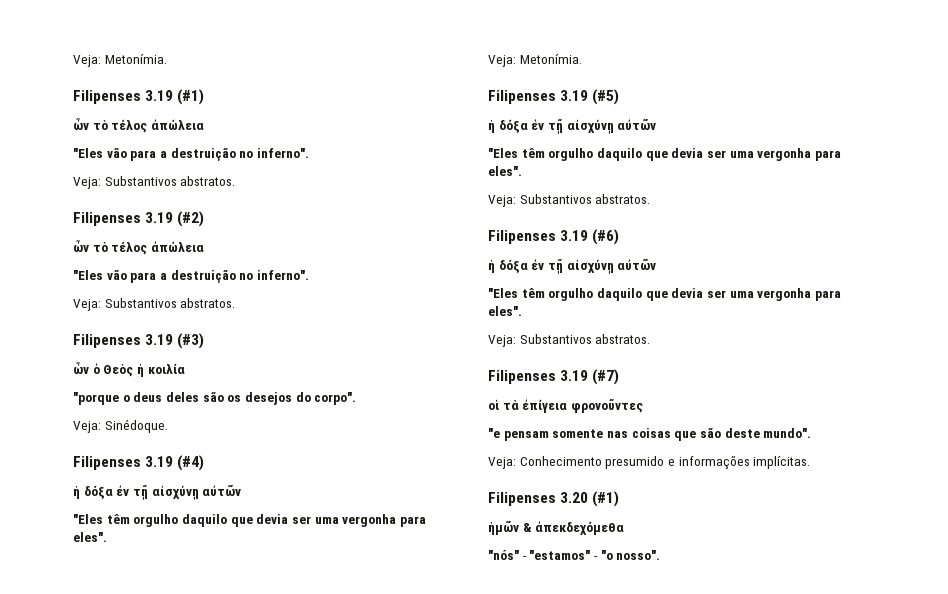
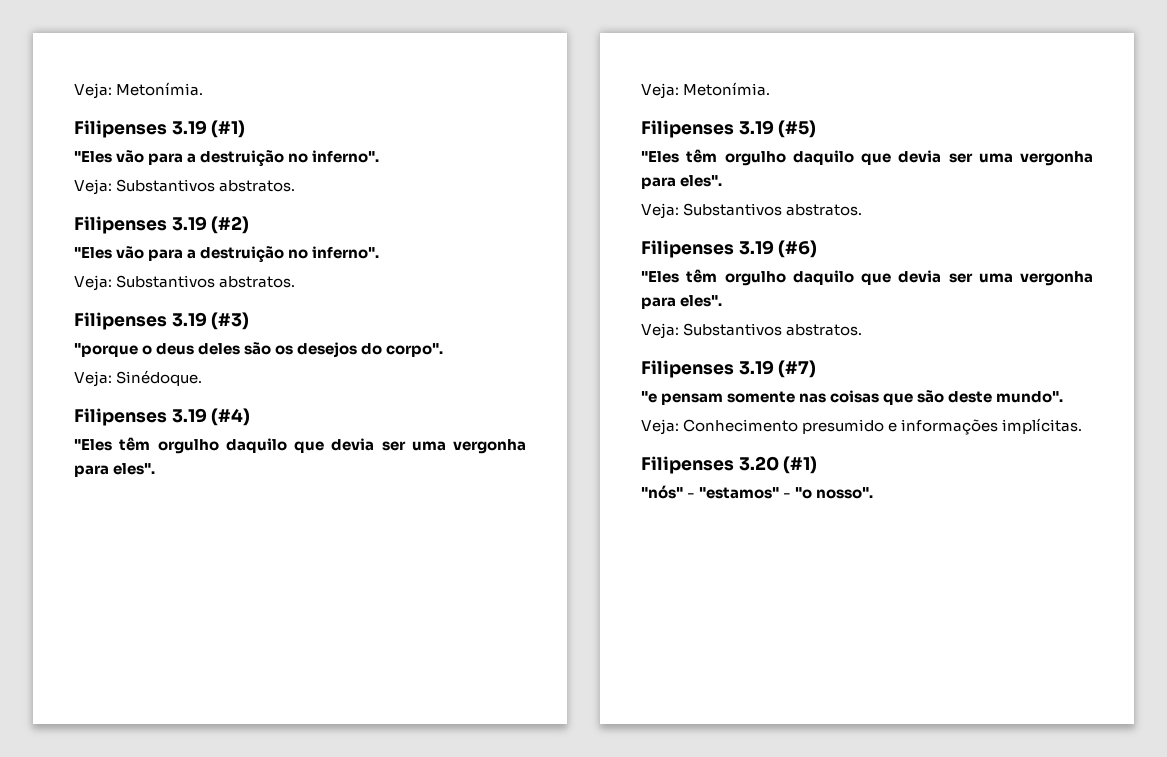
[73,118,204,133] // ὧν τὸ τέλος ἀπώλεια -> (246, 129) none
[73,240,204,255] // ὧν τὸ τέλος ἀπώλεια -> (250, 225) none
[73,362,185,377] // ὧν ὁ Θεὸς ἡ κοιλία -> (250, 321) none
[73,484,242,500] // ἡ δόξα ἐν τῇ αἰσχύνῃ αὐτῶν -> (251, 417) none
[488,118,657,134] // ἡ δόξα ἐν τῇ αἰσχύνῃ αὐτῶν -> (817, 129) none
[488,258,657,274] // ἡ δόξα ἐν τῇ αἰσχύνῃ αὐτῶν -> (818, 249) none
[488,398,643,413] // οἱ τὰ ἐπίγεια φρονοῦντες -> (817, 369) none
[488,520,625,536] // ἡμῶν & ἀπεκδεχόμεθα -> (818, 465) none

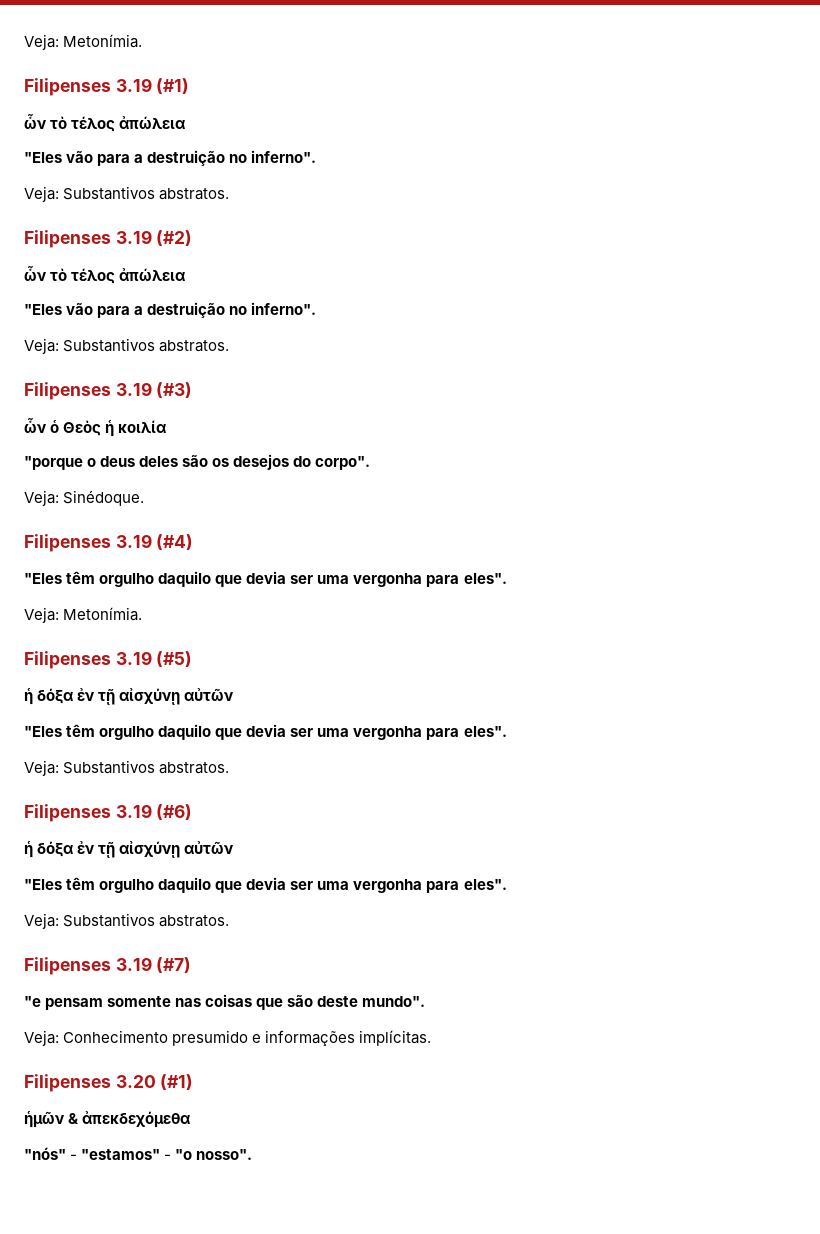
(246, 129) none -> [24,114,186,132] // ὧν τὸ τέλος ἀπώλεια
(250, 225) none -> [24,266,186,284] // ὧν τὸ τέλος ἀπώλεια
(250, 321) none -> [24,418,167,437] // ὧν ὁ Θεὸς ἡ κοιλία
(817, 129) none -> [24,688,234,705] // ἡ δόξα ἐν τῇ αἰσχύνῃ αὐτῶν
(818, 249) none -> [24,841,234,858] // ἡ δόξα ἐν τῇ αἰσχύνῃ αὐτῶν
(818, 465) none -> [24,1111,191,1128] // ἡμῶν & ἀπεκδεχόμεθα

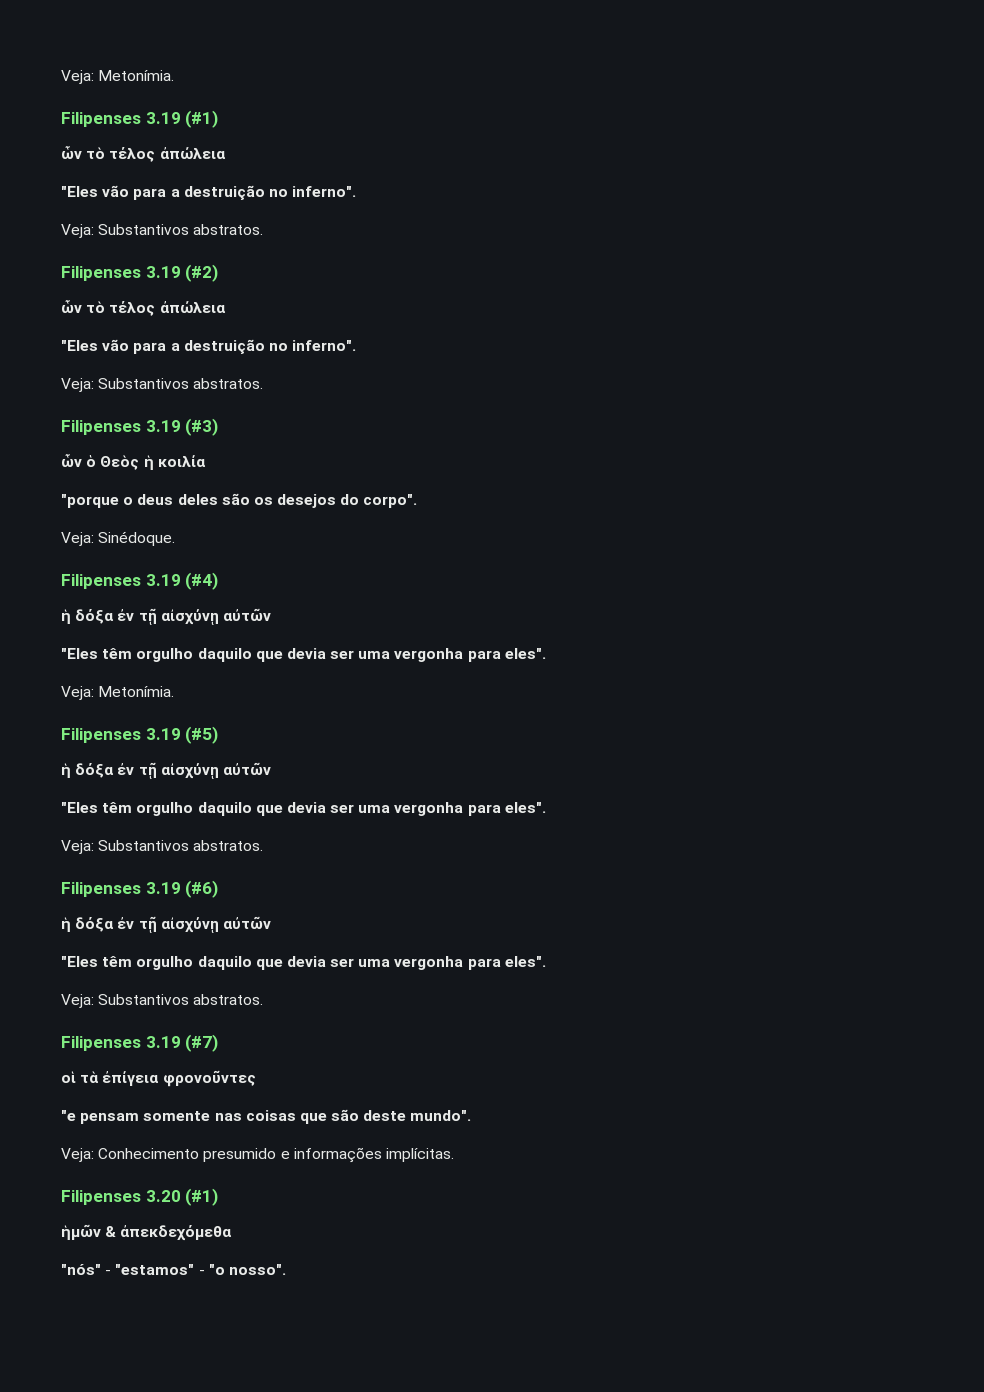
(194, 542) none -> [61,608,271,625] // ἡ δόξα ἐν τῇ αἰσχύνῃ αὐτῶν
(192, 965) none -> [61,1070,256,1087] // οἱ τὰ ἐπίγεια φρονοῦντες

